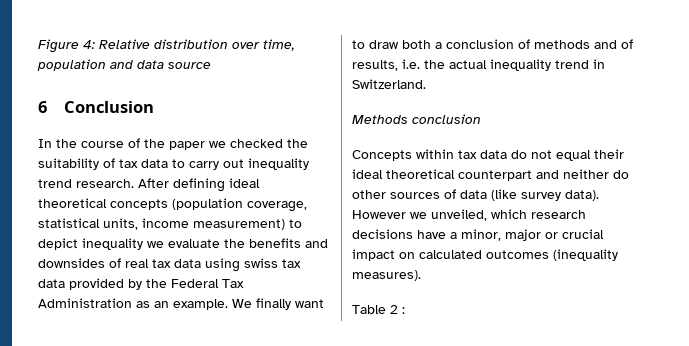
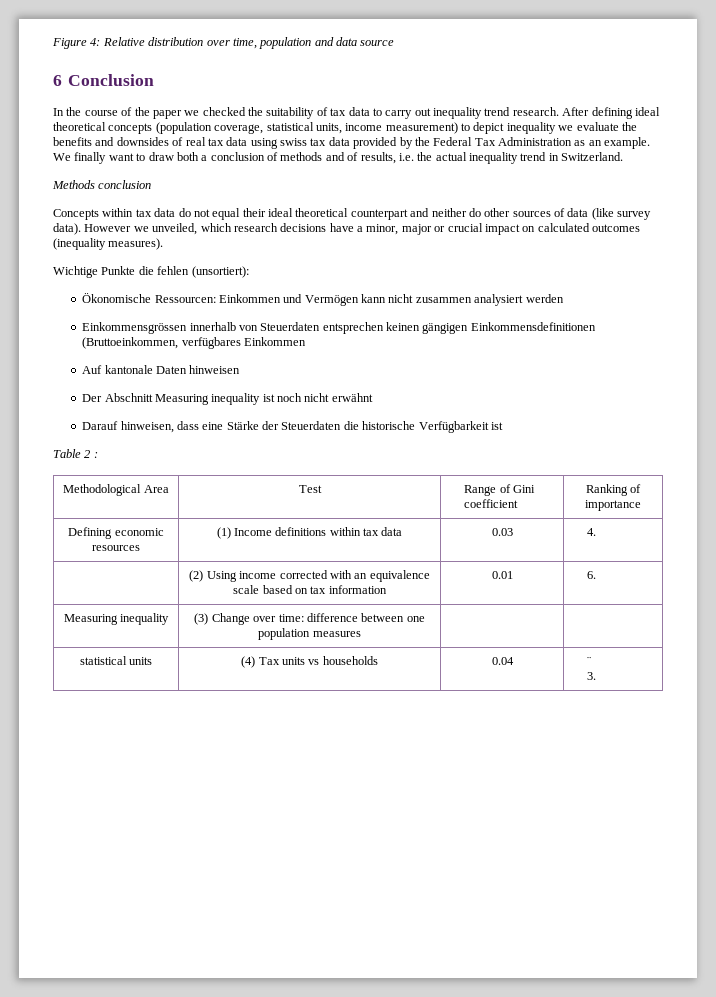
[352,305,405,314] Table 2 : -> [53,266,249,278] [82,293,564,306] [82,322,596,334] [82,337,306,349] [82,365,241,374] [82,393,373,405] [82,421,503,433] [53,449,98,458] [63,484,169,496] [298,485,322,493] [464,484,535,496] [464,499,519,508] [585,484,642,496] [585,500,641,511] [68,527,164,539] [92,545,140,551] [216,527,403,539] [491,528,513,536] [587,528,597,536] [189,570,430,582] [233,585,387,594] [491,571,513,579] [587,571,597,579] [63,613,170,625] [194,613,425,625] [258,628,361,640] [79,656,153,665] [241,656,378,668] [491,657,514,665] [587,657,592,665] [587,672,597,680] Wichtige Punkte die fehlen (unsortiert): // Ökonomische Ressourcen: Einkommen und Vermögen kann nicht zusammen analysiert werden // Einkommensgrössen innerhalb von Steuerdaten entsprechen keinen gängigen Einkommensdefinitionen (Bruttoeinkommen, verfügbares Einkommen // Auf kantonale Daten hinweisen // Der Abschnitt Measuring inequality ist noch nicht erwähnt // Darauf hinweisen, dass eine Stärke der Steuerdaten die historische Verfügbarkeit ist // Table 2 : // Methodological Area | Test | Range of Gini coefficient | Ranking of importance // Defining economic resources | (1) Income definitions within tax data | 0.03 | 4. // | (2) Using income corrected with an equivalence scale based on tax information | 0.01 | 6. // Measuring inequality | (3) Change over time: difference between one population measures | | // statistical units | (4) Tax units vs households | 0.04 | ¨ // 3.

